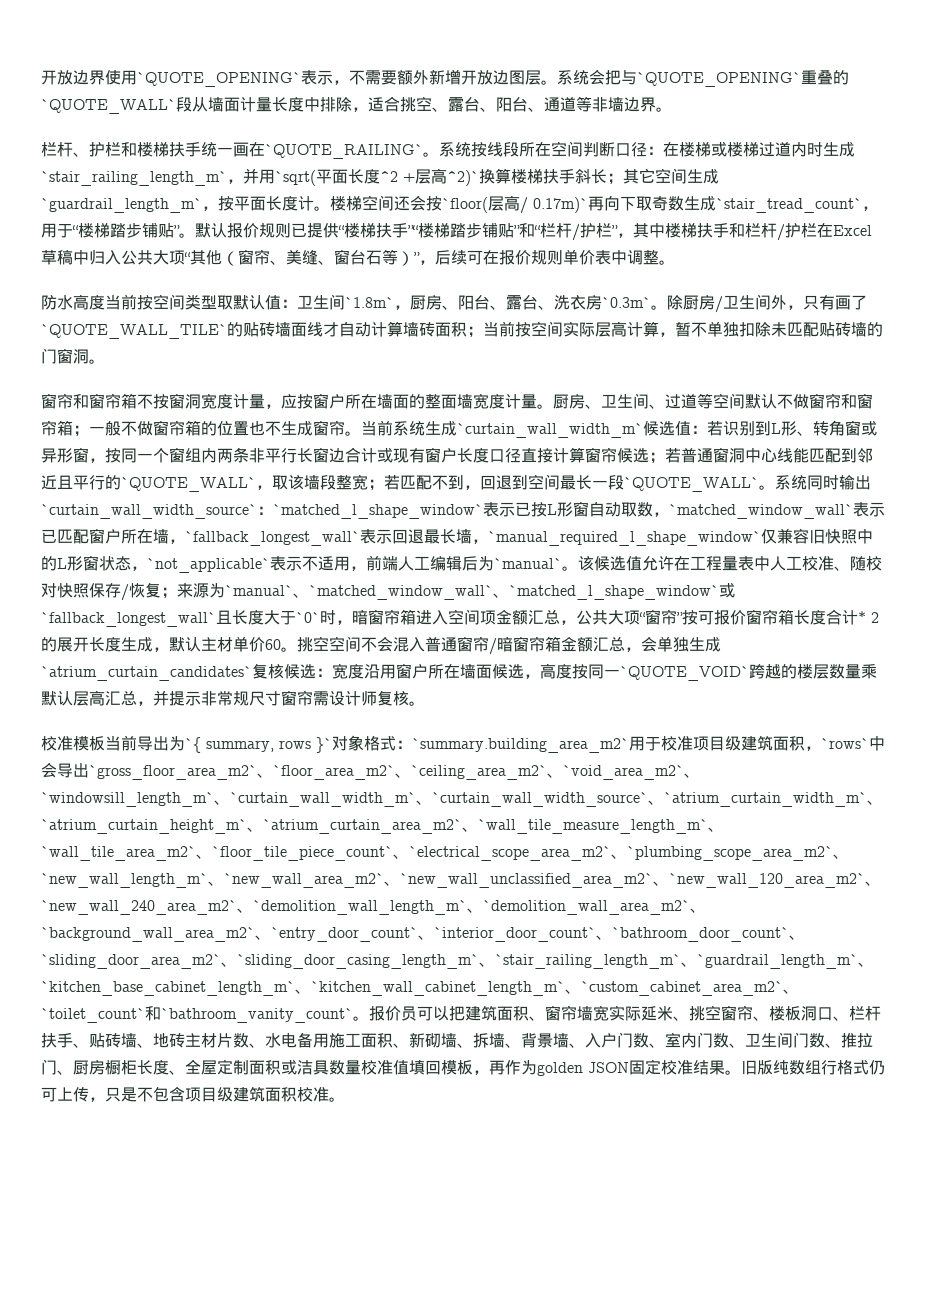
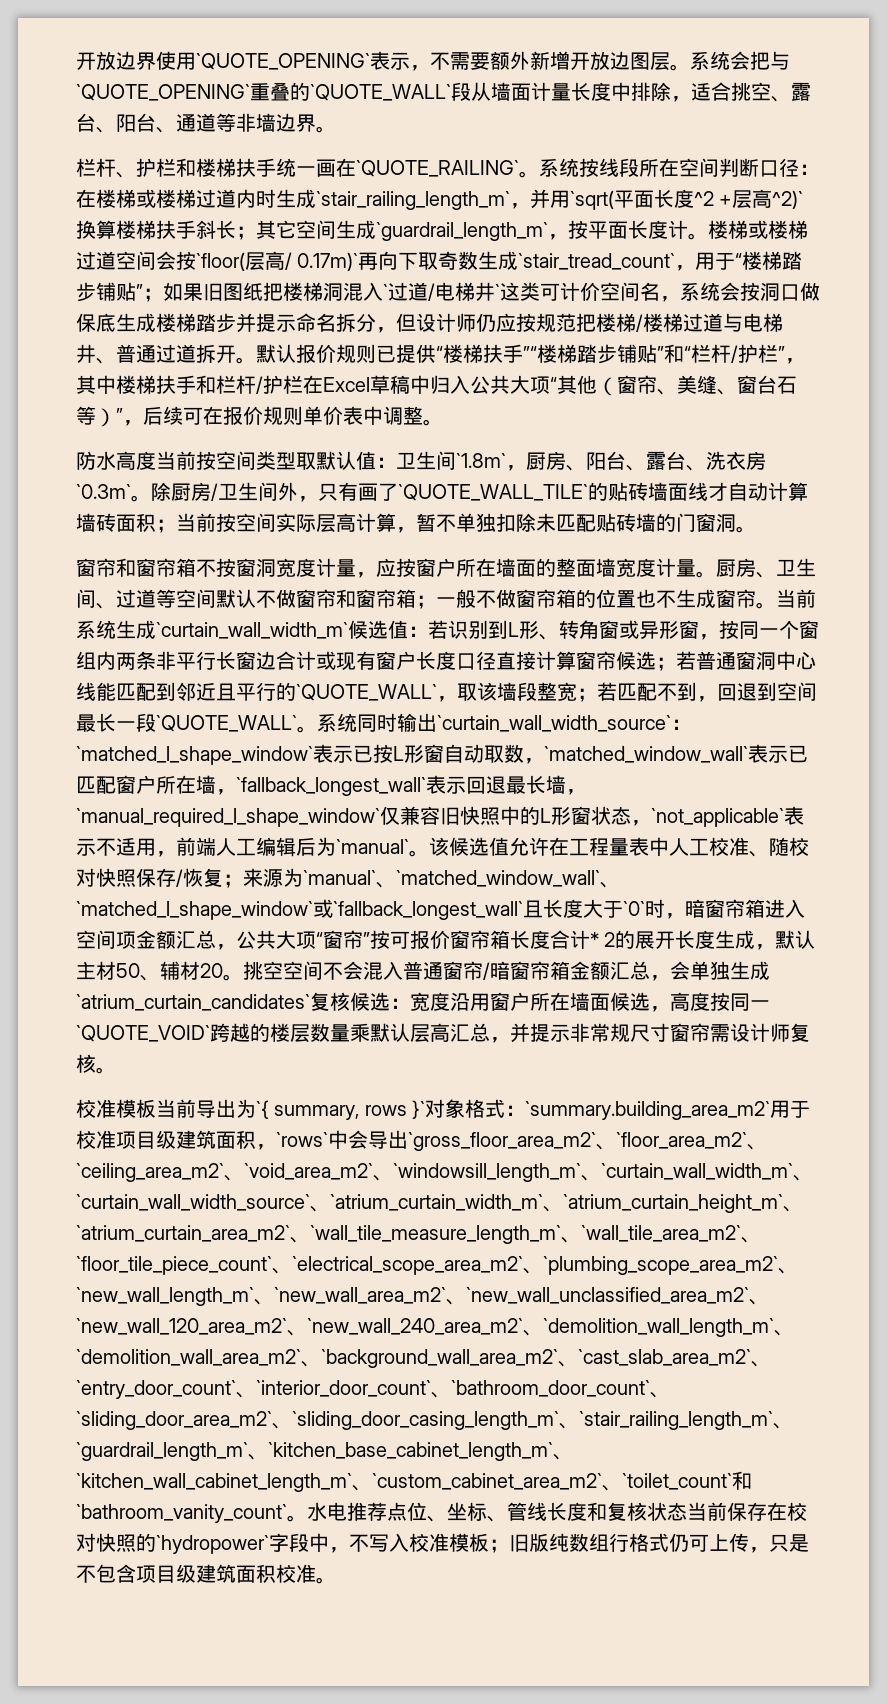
[362,195,410,211] 空间还 -> [748,220,808,239] [76,251,156,270] 或楼梯过道空间
(180, 230) none -> [143,282,820,302] [76,313,783,333] [76,344,236,364] ；如果旧图纸把楼梯洞混入`过道/电梯井`这类可计价空间名，系统会按洞口做保底生成楼梯踏步并提示命名拆分，但设计师仍应按规范把楼梯/楼梯过道与电梯井、普通过道拆开
[233,636,281,652] 单价60 -> [116,961,223,981] 50、辅材20
(271, 937) none -> [578,1349,771,1367] `cast_slab_area_m2`、
[369,1005,881,1021] [41,1032,873,1048] [41,1059,741,1076] 报价员可以把建筑面积、窗帘墙宽实际延米、挑空窗帘、楼板洞口、栏杆扶手、贴砖墙、地砖主材片数、水电备用施工面积、新砌墙、拆墙、背景墙、入户门数、室内门数、卫生间门数、推拉门、厨房橱柜长度、全屋定制面积或洁具数量校准值填回模板，再作为golden JSON固定校准结果。 -> [307,1502,807,1522] [76,1533,509,1554] 水电推荐点位、坐标、管线长度和复核状态当前保存在校对快照的`hydropower`字段中，不写入校准模板；

